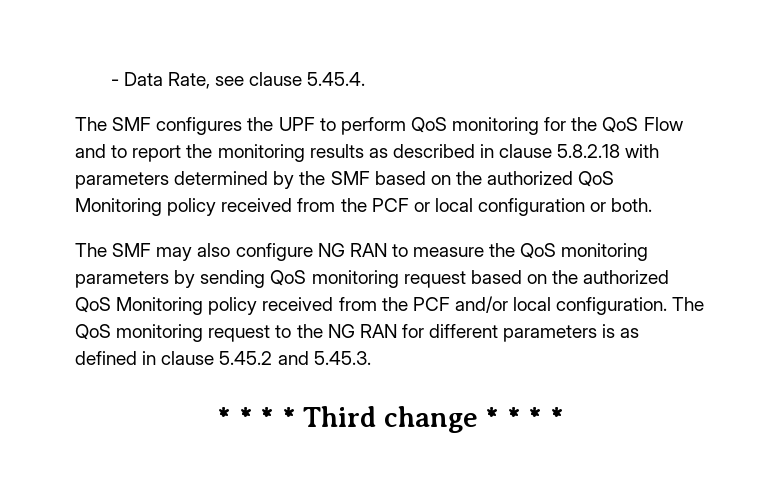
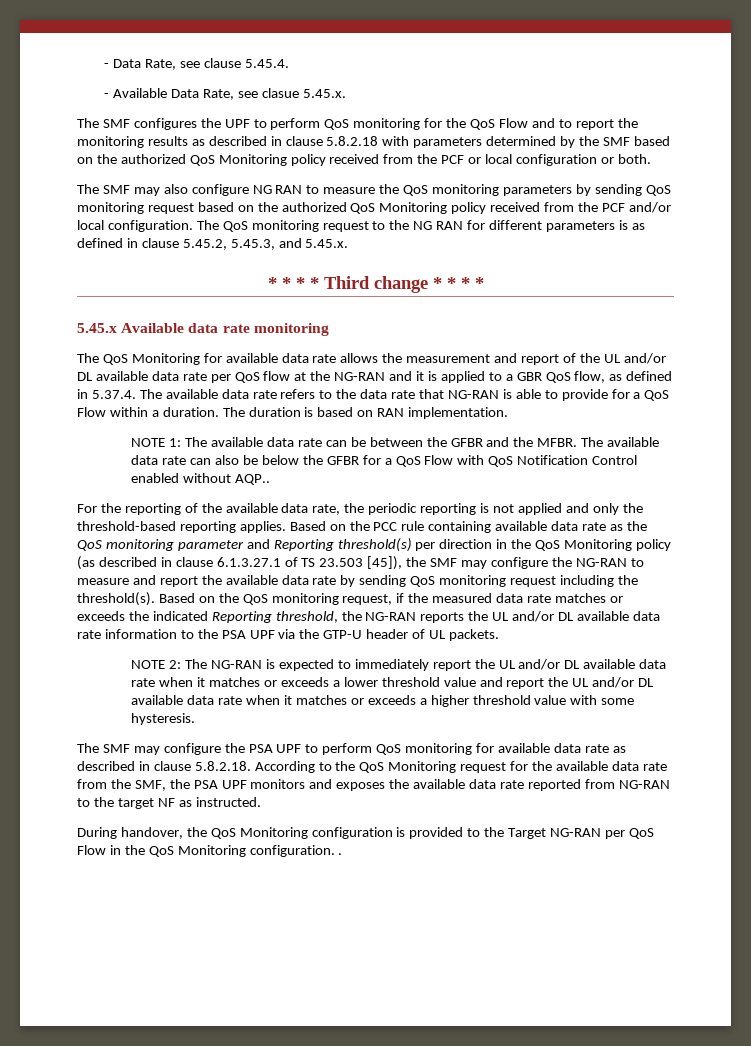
(366, 79) none -> [104,88,346,100] // - Available Data Rate, see clasue 5.45.x.
[219,351,371,365] 5.45.2 and 5.45.3. -> [182,238,349,250] 5.45.2, 5.45.3, and 5.45.x.
(565, 417) none -> [77,323,329,336] [77,353,666,365] [77,371,673,383] [77,389,670,401] [77,407,509,419] [131,437,660,447] [131,455,638,467] [131,473,271,485] [77,503,643,515] [77,521,647,533] [77,538,671,552] [77,556,644,570] [77,575,638,587] [77,592,623,606] [77,611,660,623] [77,629,499,641] [131,659,667,671] [131,677,655,689] [131,695,635,707] [131,713,196,725] [77,743,626,755] [77,761,667,773] [77,779,670,791] [77,797,261,809] [77,827,654,839] [77,845,343,857] // 5.45.x Available data rate monitoring // The QoS Monitoring for available data rate allows the measurement and report of the UL and/or DL available data rate per QoS flow at the NG-RAN and it is applied to a GBR QoS flow, as defined in 5.37.4. The available data rate refers to the data rate that NG-RAN is able to provide for a QoS Flow within a duration. The duration is based on RAN implementation. // NOTE 1: The available data rate can be between the GFBR and the MFBR. The available data rate can also be below the GFBR for a QoS Flow with QoS Notification Control enabled without AQP.. // For the reporting of the available data rate, the periodic reporting is not applied and only the threshold-based reporting applies. Based on the PCC rule containing available data rate as the QoS monitoring parameter and Reporting threshold(s) per direction in the QoS Monitoring policy (as described in clause 6.1.3.27.1 of TS 23.503 [45]), the SMF may configure the NG-RAN to measure and report the available data rate by sending QoS monitoring request including the threshold(s). Based on the QoS monitoring request, if the measured data rate matches or exceeds the indicated Reporting threshold, the NG-RAN reports the UL and/or DL available data rate information to the PSA UPF via the GTP-U header of UL packets. // NOTE 2: The NG-RAN is expected to immediately report the UL and/or DL available data rate when it matches or exceeds a lower threshold value and report the UL and/or DL available data rate when it matches or exceeds a higher threshold value with some hysteresis. // The SMF may configure the PSA UPF to perform QoS monitoring for available data rate as described in clause 5.8.2.18. According to the QoS Monitoring request for the available data rate from the SMF, the PSA UPF monitors and exposes the available data rate reported from NG-RAN to the target NF as instructed. // During handover, the QoS Monitoring configuration is provided to the Target NG-RAN per QoS Flow in the QoS Monitoring configuration. .

